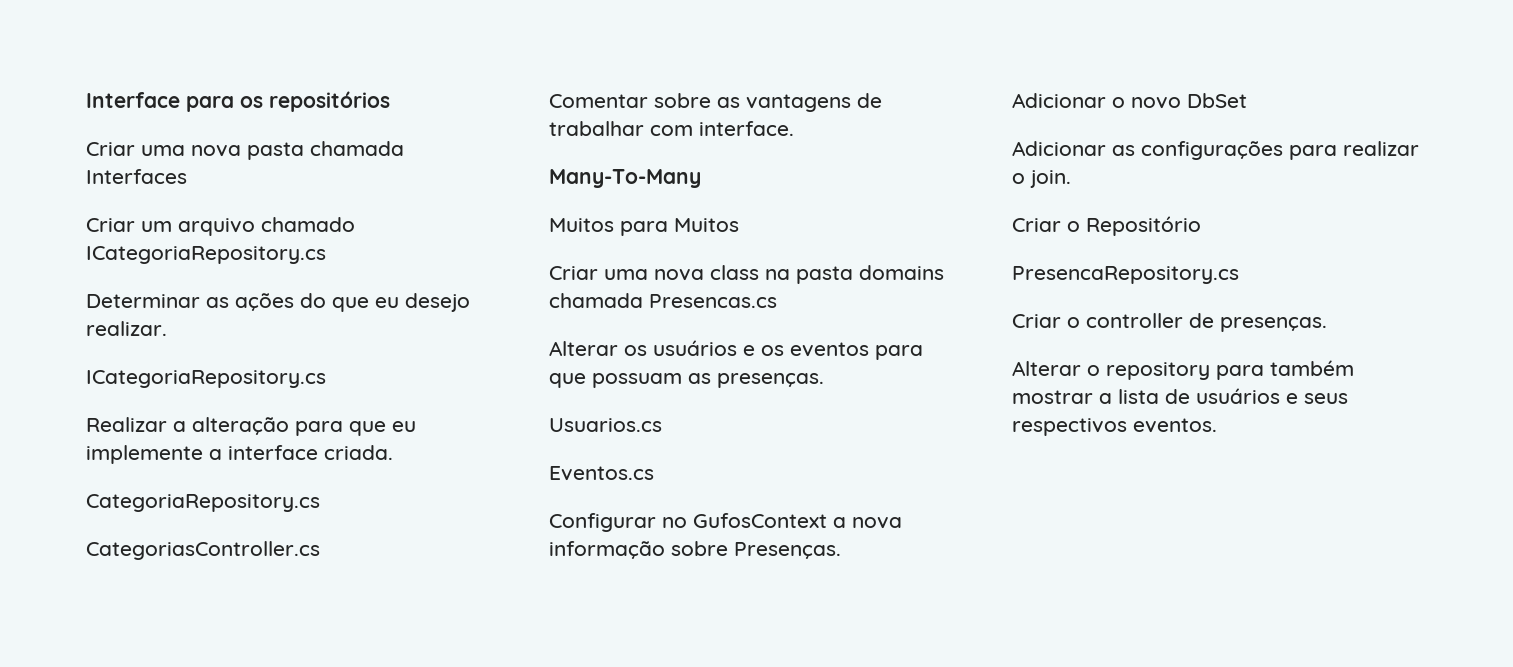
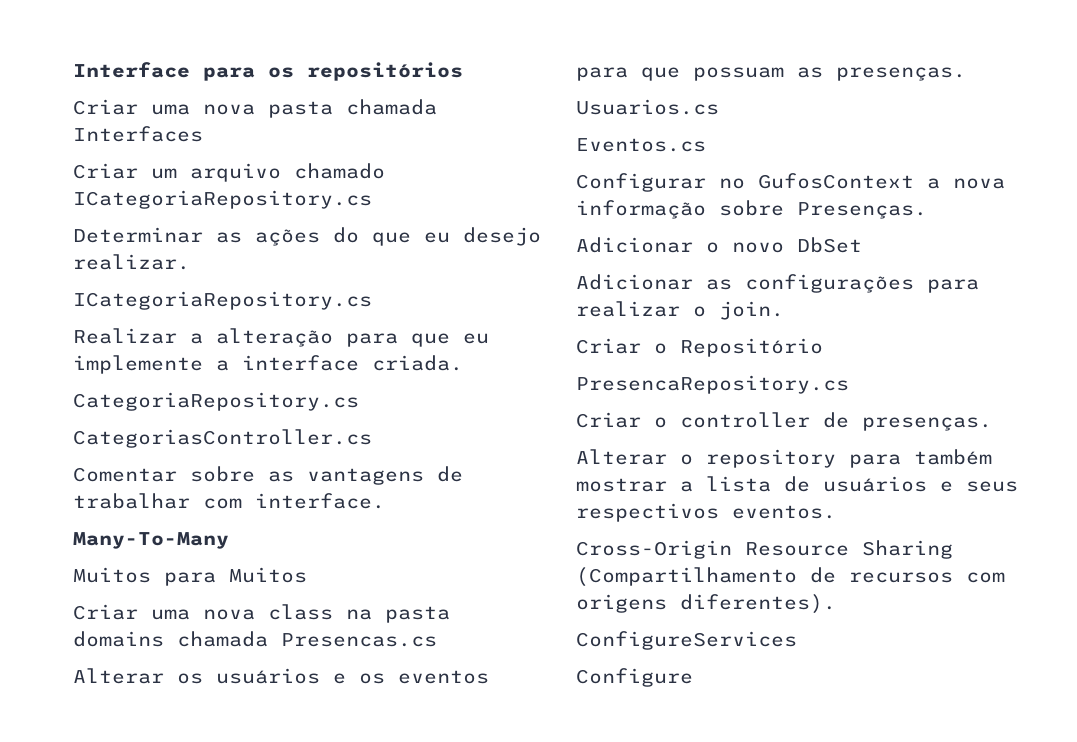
(1217, 425) none -> [576,540,953,559] [576,567,1005,587] [576,594,836,614] [576,631,797,650] [576,668,693,687] // Cross-Origin Resource Sharing (Compartilhamento de recursos com origens diferentes). // ConfigureServices // Configure

